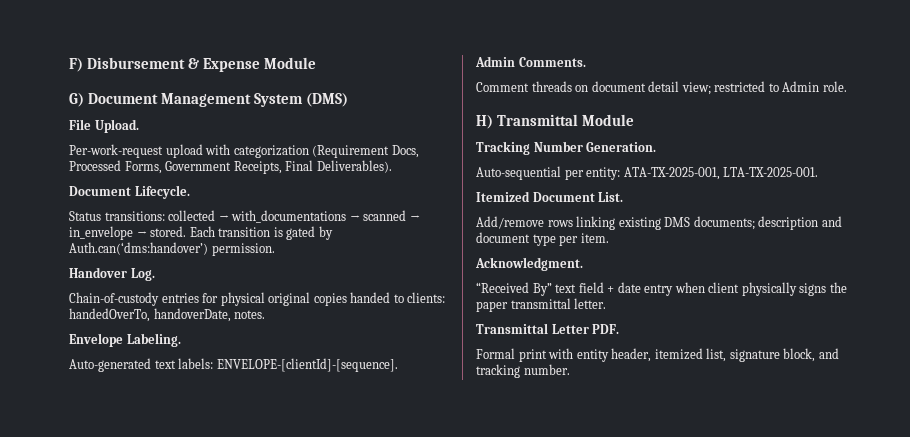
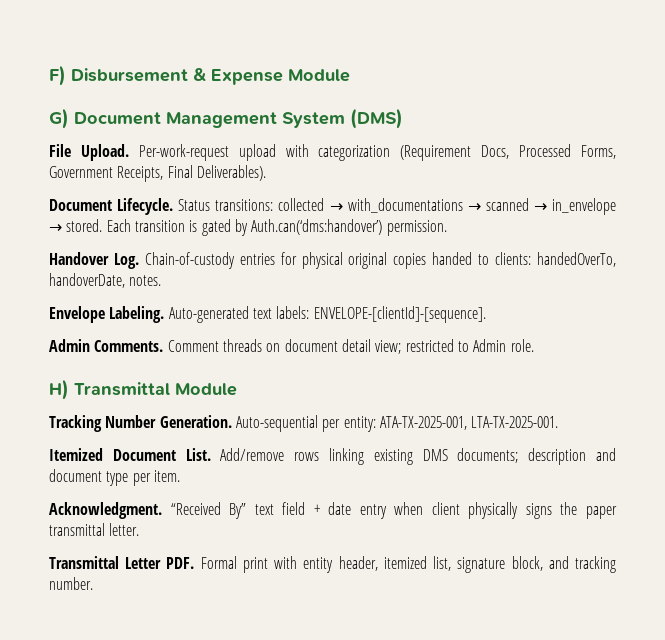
(139, 126) // -> (129, 152) none
(190, 192) // -> (174, 206) none
(155, 274) // -> (139, 261) none
(181, 340) // -> (165, 314) none
(586, 62) // -> (164, 346) none
(657, 147) // -> (232, 421) none
(624, 197) // -> (211, 454) none
(583, 264) // -> (162, 510) none
(620, 329) // -> (195, 563) none

